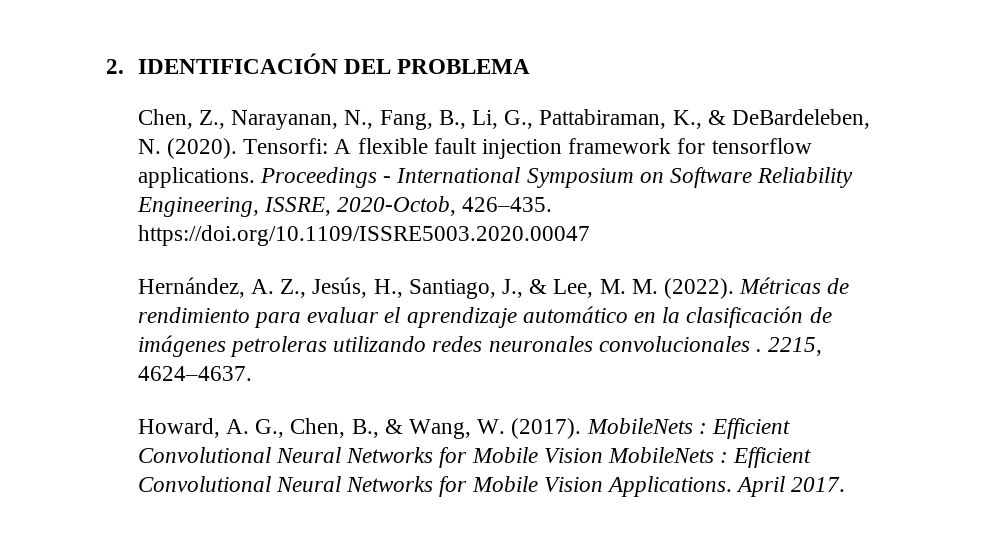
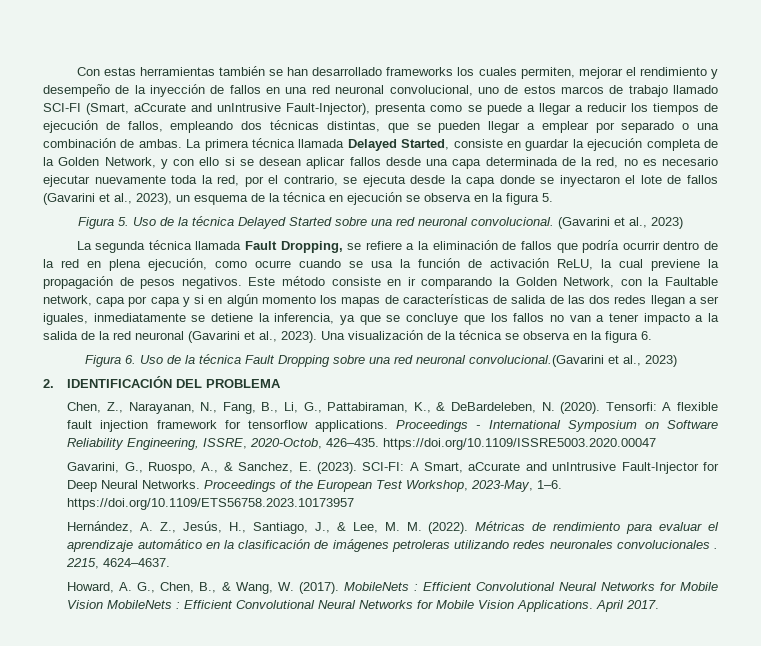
(106, 66) none -> [76,66,719,79] [43,84,719,97] [43,103,718,115] [43,120,719,133] [43,138,718,151] [43,157,718,169] [43,175,718,187] [43,192,553,205] [78,216,683,229] [76,240,718,253] [43,258,719,271] [43,276,719,289] [43,294,719,307] [43,313,720,325] [43,330,652,343] [84,354,677,367] Con estas herramientas también se han desarrollado frameworks los cuales permiten, mejorar el rendimiento y desempeño de la inyección de fallos en una red neuronal convolucional, uno de estos marcos de trabajo llamado SCI-FI (Smart, aCcurate and unIntrusive Fault-Injector), presenta como se puede a llegar a reducir los tiempos de ejecución de fallos, empleando dos técnicas distintas, que se pueden llegar a emplear por separado o una combinación de ambas. La primera técnica llamada Delayed Started, consiste en guardar la ejecución completa de la Golden Network, y con ello si se desean aplicar fallos desde una capa determinada de la red, no es necesario ejecutar nuevamente toda la red, por el contrario, se ejecuta desde la capa donde se inyectaron el lote de fallos (Gavarini et al., 2023), un esquema de la técnica en ejecución se observa en la figura 5. // Figura 5. Uso de la técnica Delayed Started sobre una red neuronal convolucional. (Gavarini et al., 2023) // La segunda técnica llamada Fault Dropping, se refiere a la eliminación de fallos que podría ocurrir dentro de la red en plena ejecución, como ocurre cuando se usa la función de activación ReLU, la cual previene la propagación de pesos negativos. Este método consiste en ir comparando la Golden Network, con la Faultable network, capa por capa y si en algún momento los mapas de características de salida de las dos redes llegan a ser iguales, inmediatamente se detiene la inferencia, ya que se concluye que los fallos no van a tener impacto a la salida de la red neuronal (Gavarini et al., 2023). Una visualización de la técnica se observa en la figura 6. // Figura 6. Uso de la técnica Fault Dropping sobre una red neuronal convolucional.(Gavarini et al., 2023) //
(590, 235) none -> [67,462,719,474] [67,480,563,492] [67,498,355,510] // Gavarini, G., Ruospo, A., & Sanchez, E. (2023). SCI-FI: A Smart, aCcurate and unIntrusive Fault-Injector for Deep Neural Networks. Proceedings of the European Test Workshop, 2023-May, 1–6. https://doi.org/10.1109/ETS56758.2023.10173957

